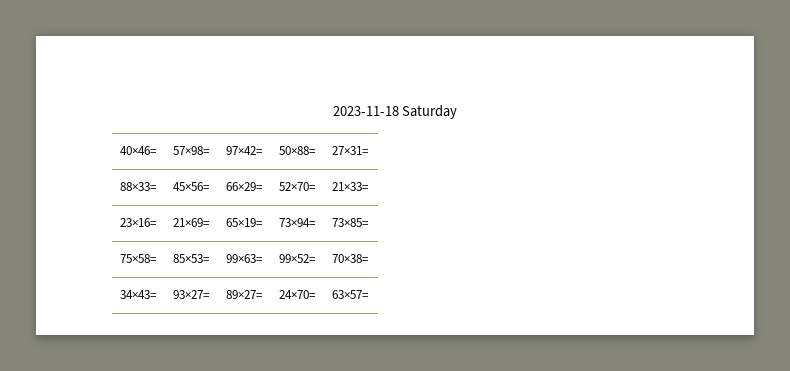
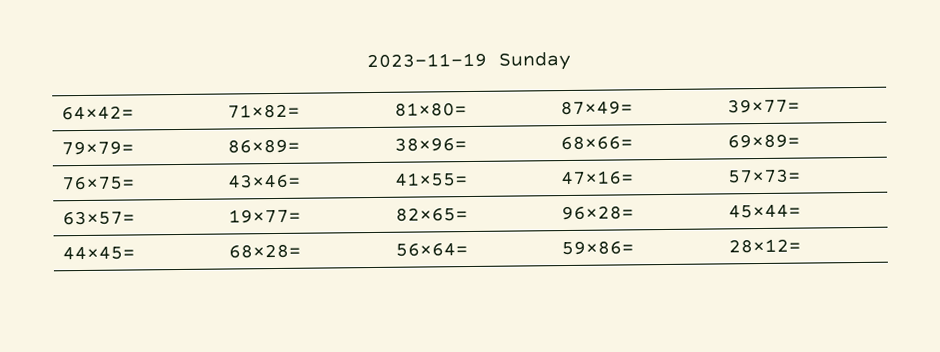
[332,105,458,119] [120,146,158,155] [173,146,211,155] [226,146,264,155] [279,146,317,155] [332,146,370,155] [120,182,158,191] [173,182,211,191] [226,182,264,191] [279,182,317,191] [332,182,370,191] [120,218,158,227] [173,218,211,227] [226,218,264,227] [279,218,317,227] [332,218,370,227] [120,254,158,263] [173,254,211,263] [226,254,264,263] [279,254,317,263] [332,254,370,263] [120,290,158,299] [173,290,211,299] [226,290,264,299] [279,290,317,299] [332,290,370,299] 2023-11-18 Saturday // 40×46= | 57×98= | 97×42= | 50×88= | 27×31= // 88×33= | 45×56= | 66×29= | 52×70= | 21×33= // 23×16= | 21×69= | 65×19= | 73×94= | 73×85= // 75×58= | 85×53= | 99×63= | 99×52= | 70×38= // 34×43= | 93×27= | 89×27= | 24×70= | 63×57= -> [366,50,571,71] [61,105,135,121] [227,103,301,119] [394,102,468,117] [560,100,634,116] [727,98,801,114] [61,140,135,156] [227,138,301,154] [394,137,468,152] [560,135,634,151] [727,133,801,149] [61,175,136,191] [227,173,302,189] [394,172,469,187] [560,170,635,186] [727,168,802,184] [62,210,136,226] [228,208,302,224] [395,207,469,222] [561,205,635,221] [728,203,802,219] [62,245,136,261] [228,243,302,259] [395,242,469,257] [561,240,635,256] [728,238,802,254] 2023-11-19 Sunday // 64×42= | 71×82= | 81×80= | 87×49= | 39×77= // 79×79= | 86×89= | 38×96= | 68×66= | 69×89= // 76×75= | 43×46= | 41×55= | 47×16= | 57×73= // 63×57= | 19×77= | 82×65= | 96×28= | 45×44= // 44×45= | 68×28= | 56×64= | 59×86= | 28×12=

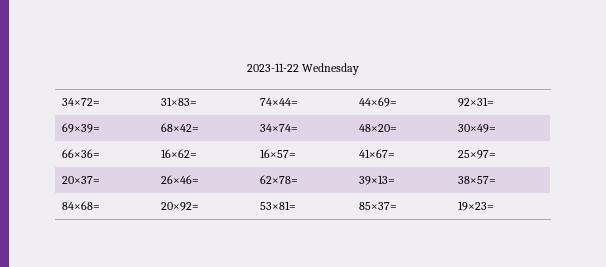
[366,50,571,71] [61,105,135,121] [227,103,301,119] [394,102,468,117] [560,100,634,116] [727,98,801,114] [61,140,135,156] [227,138,301,154] [394,137,468,152] [560,135,634,151] [727,133,801,149] [61,175,136,191] [227,173,302,189] [394,172,469,187] [560,170,635,186] [727,168,802,184] [62,210,136,226] [228,208,302,224] [395,207,469,222] [561,205,635,221] [728,203,802,219] [62,245,136,261] [228,243,302,259] [395,242,469,257] [561,240,635,256] [728,238,802,254] 2023-11-19 Sunday // 64×42= | 71×82= | 81×80= | 87×49= | 39×77= // 79×79= | 86×89= | 38×96= | 68×66= | 69×89= // 76×75= | 43×46= | 41×55= | 47×16= | 57×73= // 63×57= | 19×77= | 82×65= | 96×28= | 45×44= // 44×45= | 68×28= | 56×64= | 59×86= | 28×12= -> [246,63,360,75] [61,98,100,106] [160,97,197,106] [259,98,298,106] [358,97,397,107] [457,97,494,107] [61,123,100,133] [160,123,199,132] [259,124,298,132] [358,124,397,132] [457,124,496,133] [61,149,100,158] [160,149,197,158] [259,149,296,158] [358,149,395,158] [457,150,496,159] [61,176,100,184] [160,175,199,184] [259,175,298,184] [358,175,395,185] [457,176,496,184] [61,201,100,210] [160,202,199,211] [259,201,296,210] [358,202,397,210] [457,201,494,211] 2023-11-22 Wednesday // 34×72= | 31×83= | 74×44= | 44×69= | 92×31= // 69×39= | 68×42= | 34×74= | 48×20= | 30×49= // 66×36= | 16×62= | 16×57= | 41×67= | 25×97= // 20×37= | 26×46= | 62×78= | 39×13= | 38×57= // 84×68= | 20×92= | 53×81= | 85×37= | 19×23=

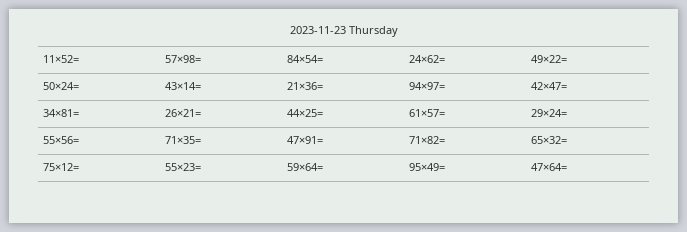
[246,63,360,75] [61,98,100,106] [160,97,197,106] [259,98,298,106] [358,97,397,107] [457,97,494,107] [61,123,100,133] [160,123,199,132] [259,124,298,132] [358,124,397,132] [457,124,496,133] [61,149,100,158] [160,149,197,158] [259,149,296,158] [358,149,395,158] [457,150,496,159] [61,176,100,184] [160,175,199,184] [259,175,298,184] [358,175,395,185] [457,176,496,184] [61,201,100,210] [160,202,199,211] [259,201,296,210] [358,202,397,210] [457,201,494,211] 2023-11-22 Wednesday // 34×72= | 31×83= | 74×44= | 44×69= | 92×31= // 69×39= | 68×42= | 34×74= | 48×20= | 30×49= // 66×36= | 16×62= | 16×57= | 41×67= | 25×97= // 20×37= | 26×46= | 62×78= | 39×13= | 38×57= // 84×68= | 20×92= | 53×81= | 85×37= | 19×23= -> [289,26,398,37] [42,55,79,63] [164,55,201,63] [286,55,323,63] [408,55,445,63] [530,55,567,63] [42,82,79,90] [164,82,201,90] [286,82,323,90] [408,82,445,90] [530,82,567,90] [42,109,79,117] [164,109,201,117] [286,109,323,117] [408,109,445,117] [530,109,567,117] [42,136,79,144] [164,136,201,144] [286,136,323,144] [408,136,445,144] [530,136,567,144] [42,163,79,171] [164,163,201,171] [286,163,323,171] [408,163,445,171] [530,163,567,171] 2023-11-23 Thursday // 11×52= | 57×98= | 84×54= | 24×62= | 49×22= // 50×24= | 43×14= | 21×36= | 94×97= | 42×47= // 34×81= | 26×21= | 44×25= | 61×57= | 29×24= // 55×56= | 71×35= | 47×91= | 71×82= | 65×32= // 75×12= | 55×23= | 59×64= | 95×49= | 47×64=

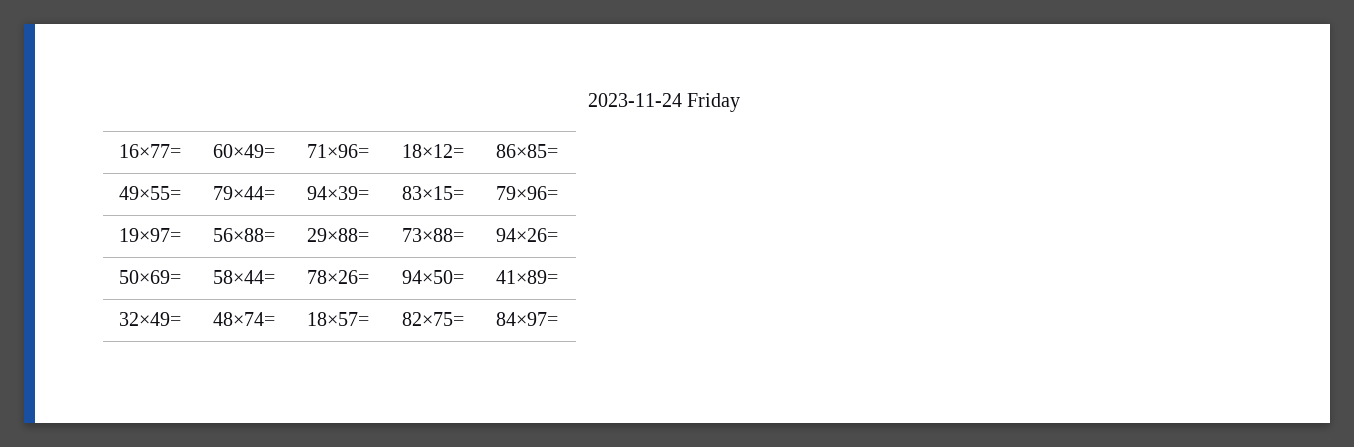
[289,26,398,37] [42,55,79,63] [164,55,201,63] [286,55,323,63] [408,55,445,63] [530,55,567,63] [42,82,79,90] [164,82,201,90] [286,82,323,90] [408,82,445,90] [530,82,567,90] [42,109,79,117] [164,109,201,117] [286,109,323,117] [408,109,445,117] [530,109,567,117] [42,136,79,144] [164,136,201,144] [286,136,323,144] [408,136,445,144] [530,136,567,144] [42,163,79,171] [164,163,201,171] [286,163,323,171] [408,163,445,171] [530,163,567,171] 2023-11-23 Thursday // 11×52= | 57×98= | 84×54= | 24×62= | 49×22= // 50×24= | 43×14= | 21×36= | 94×97= | 42×47= // 34×81= | 26×21= | 44×25= | 61×57= | 29×24= // 55×56= | 71×35= | 47×91= | 71×82= | 65×32= // 75×12= | 55×23= | 59×64= | 95×49= | 47×64= -> [587,93,741,112] [118,144,181,158] [212,144,275,158] [306,144,369,158] [401,144,464,158] [495,144,558,158] [118,186,181,200] [212,186,275,200] [306,186,369,200] [401,186,464,200] [495,186,558,200] [118,228,181,242] [212,228,275,242] [306,228,369,242] [401,228,464,242] [495,228,558,242] [118,270,181,284] [212,270,275,284] [306,270,369,284] [401,270,464,284] [495,270,558,284] [118,312,181,326] [212,312,275,326] [306,312,369,326] [401,312,464,326] [495,312,558,326] 2023-11-24 Friday // 16×77= | 60×49= | 71×96= | 18×12= | 86×85= // 49×55= | 79×44= | 94×39= | 83×15= | 79×96= // 19×97= | 56×88= | 29×88= | 73×88= | 94×26= // 50×69= | 58×44= | 78×26= | 94×50= | 41×89= // 32×49= | 48×74= | 18×57= | 82×75= | 84×97=

